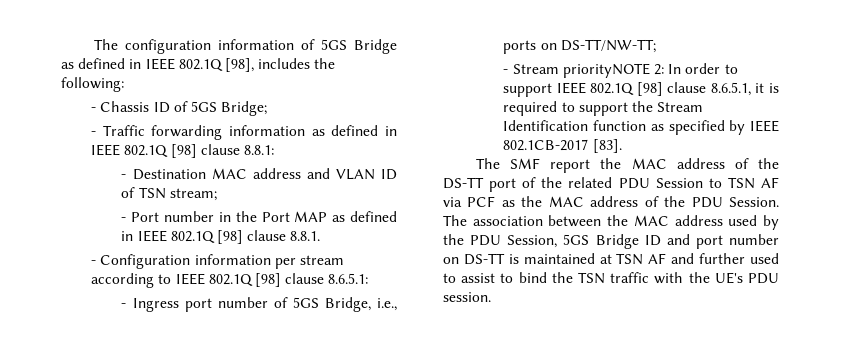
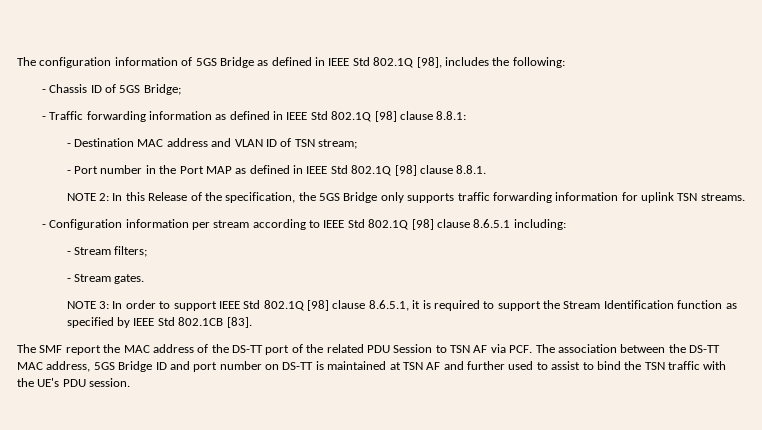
(175, 64) none -> [352,57,370,66] Std
(121, 150) none -> [310,111,328,120] Std
(167, 236) none -> [330,165,348,174] Std
(321, 236) none -> [66,192,745,203] // NOTE 2: In this Release of the specification, the 5GS Bridge only supports traffic forwarding information for uplink TSN streams.
[208,273,369,287] [121,297,397,312] [503,39,656,54] [503,63,664,78] 802.1Q [98] clause 8.6.5.1: // - Ingress port number of 5GS Bridge, i.e., ports on DS-TT/NW-TT; // - Stream priorityNOTE 2: -> [347,219,566,230] [66,246,148,257] [66,274,145,284] [66,301,110,309] Std 802.1Q [98] clause 8.6.5.1 including: // - Stream filters; // - Stream gates. // NOTE 3:
(586, 88) none -> [243,300,261,309] Std
[503,139,589,151] 802.1CB-2017 -> [157,317,224,326] Std 802.1CB
[467,196,779,208] [443,215,779,230] [443,234,558,248] PCF as the MAC address of the PDU Session. The association between the MAC address used by the PDU Session, -> [509,344,720,353] [17,361,91,372] PCF. The association between the DS-TT MAC address,

